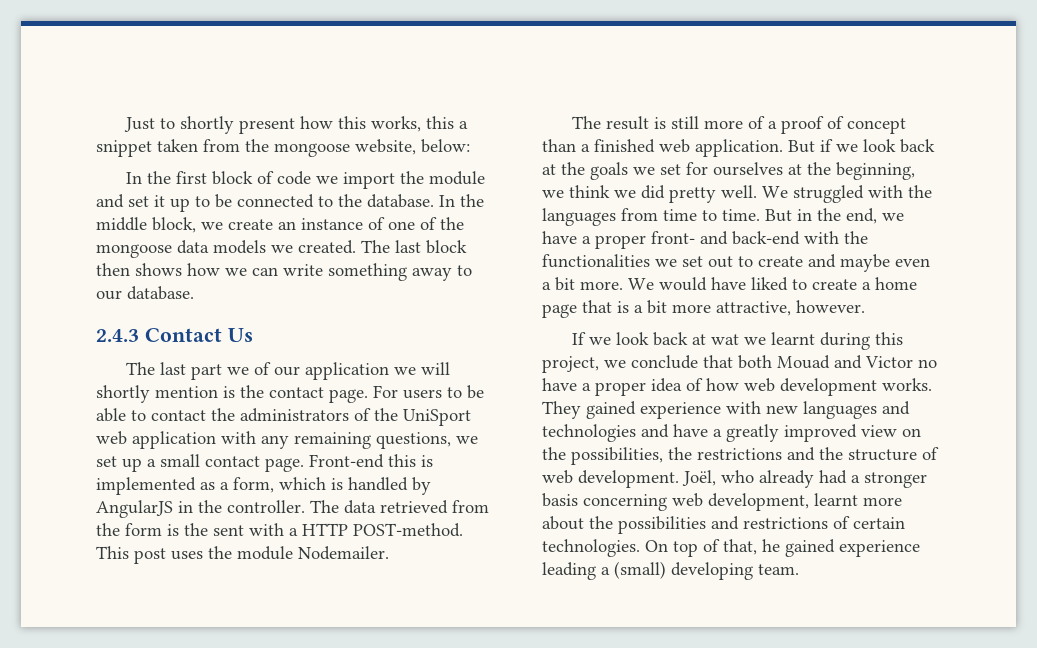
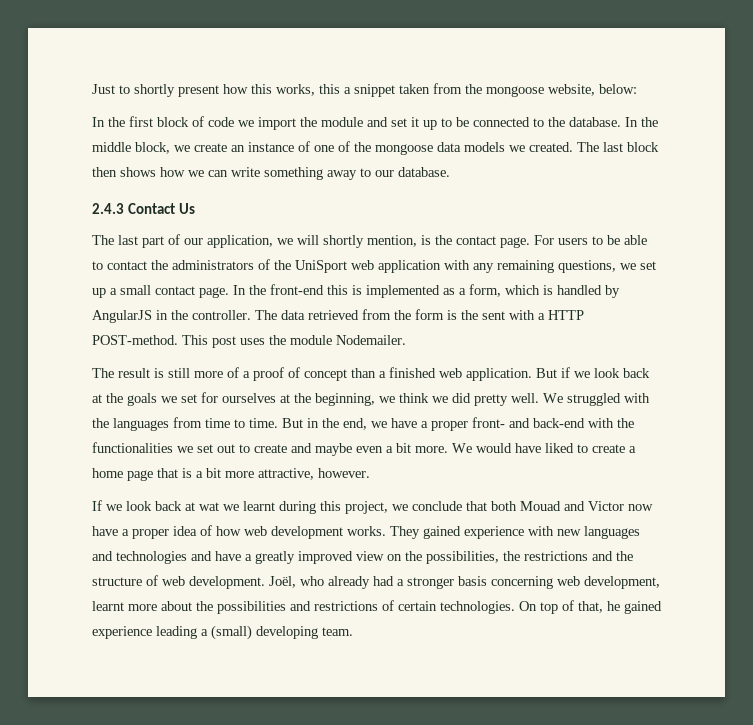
[226,367,249,375] we -> (164, 242) none
[304,362,389,380] application -> [207,235,273,248] application,
[155,386,218,398] mention -> [367,235,417,247] mention,
[309,454,384,468] Front-end -> [233,284,324,295] In the front-end
[918,359,937,368] no -> [628,504,653,511] now

